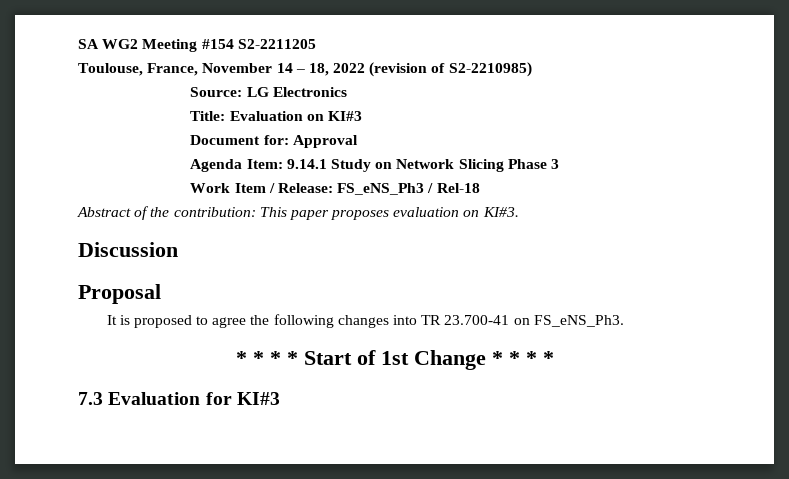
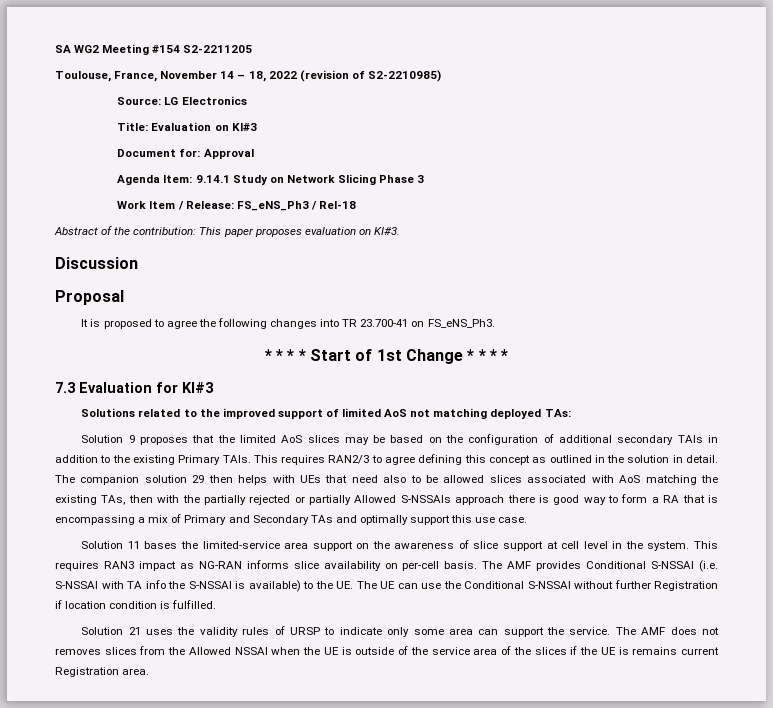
(280, 398) none -> [81,408,571,419] [81,434,718,445] [55,454,718,465] [55,475,719,485] [55,494,719,505] [55,514,528,525] [81,540,718,551] [55,560,718,572] [55,580,718,592] [55,600,217,609] [81,626,720,637] [55,646,720,655] [55,667,150,677] // Solutions related to the improved support of limited AoS not matching deployed TAs: // Solution 9 proposes that the limited AoS slices may be based on the configuration of additional secondary TAIs in addition to the existing Primary TAIs. This requires RAN2/3 to agree defining this concept as outlined in the solution in detail. The companion solution 29 then helps with UEs that need also to be allowed slices associated with AoS matching the existing TAs, then with the partially rejected or partially Allowed S-NSSAIs approach there is good way to form a RA that is encompassing a mix of Primary and Secondary TAs and optimally support this use case. // Solution 11 bases the limited-service area support on the awareness of slice support at cell level in the system. This requires RAN3 impact as NG-RAN informs slice availability on per-cell basis. The AMF provides Conditional S-NSSAI (i.e. S-NSSAI with TA info the S-NSSAI is available) to the UE. The UE can use the Conditional S-NSSAI without further Registration if location condition is fulfilled. // Solution 21 uses the validity rules of URSP to indicate only some area can support the service. The AMF does not removes slices from the Allowed NSSAI when the UE is outside of the service area of the slices if the UE is remains current Registration area.

